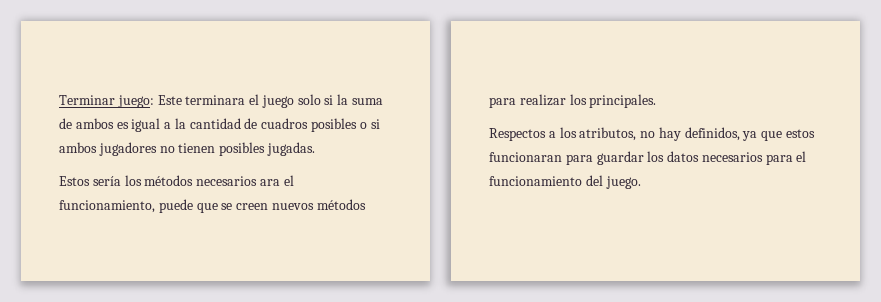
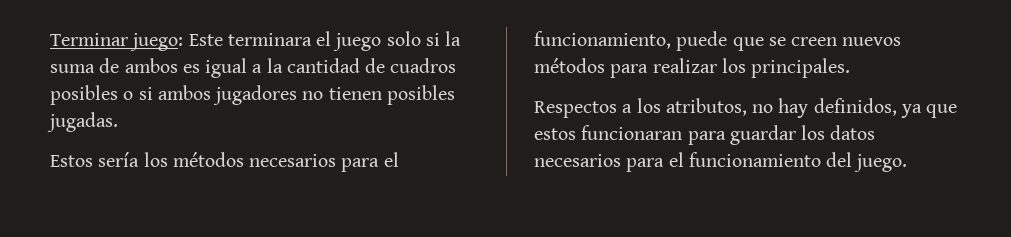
[259,179,280,186] ara -> [341,158,380,172] para

